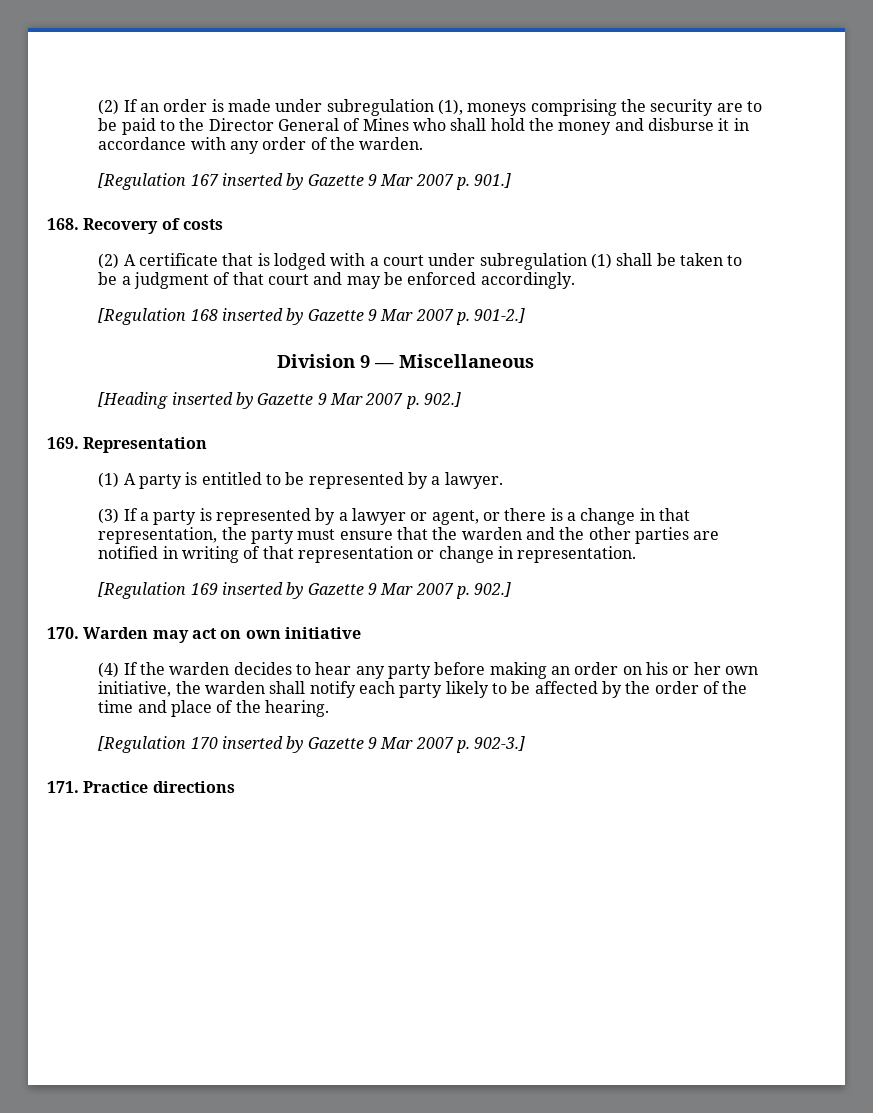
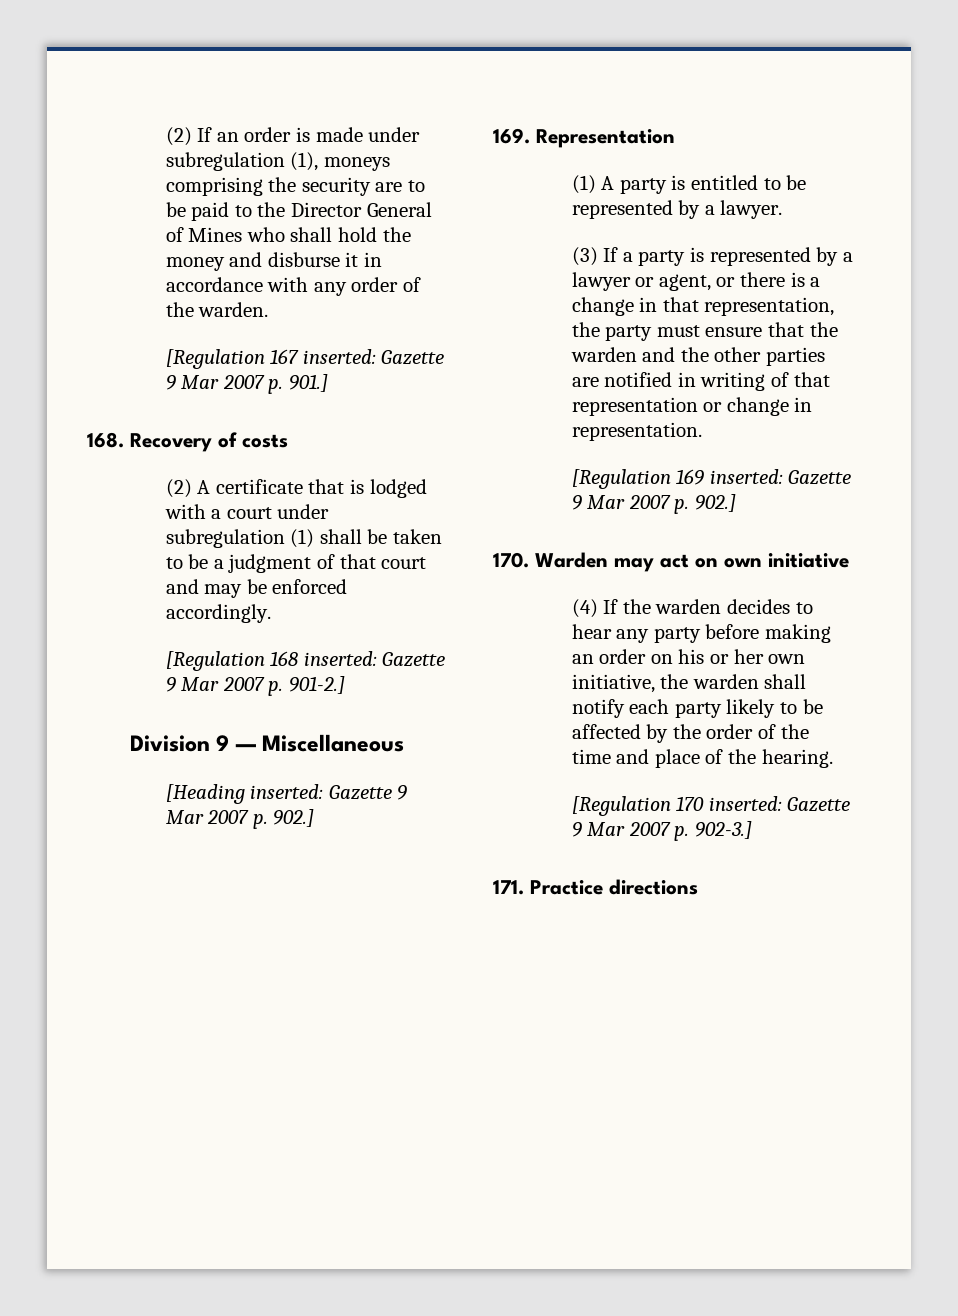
[222,173,304,190] inserted by -> [302,349,376,364] inserted:
[222,308,304,325] inserted by -> [303,651,377,666] inserted:
[171,392,254,409] inserted by -> [250,784,324,799] inserted:
[222,582,304,599] inserted by -> [709,469,783,484] inserted:
[222,736,304,753] inserted by -> [708,796,782,811] inserted:

